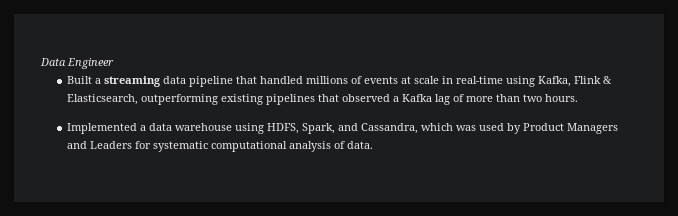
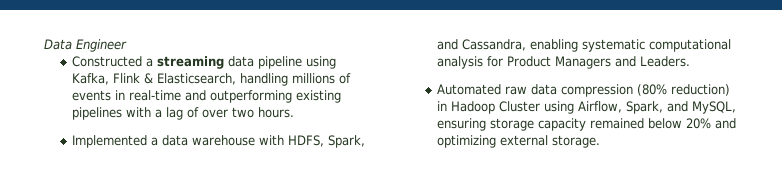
[67,76,93,84] Built -> [72,56,143,67] Constructed
[236,76,504,84] that handled millions of events at scale in real-time -> (303, 62) none
[141,94,521,105] outperforming existing pipelines that observed a Kafka lag of more than -> [240,73,352,86] [72,90,342,103] [72,107,229,120] handling millions of events in real-time and outperforming existing pipelines with a lag of over
[235,123,265,134] using -> [259,135,285,145] with
[421,123,619,134] [67,141,374,152] which was used by Product Managers and Leaders for systematic computational analysis of data. -> [530,39,732,52] [437,56,691,69] [437,84,731,97] [437,101,737,114] [437,118,737,131] [437,135,601,148] enabling systematic computational analysis for Product Managers and Leaders. // Automated raw data compression (80% reduction) in Hadoop Cluster using Airflow, Spark, and MySQL, ensuring storage capacity remained below 20% and optimizing external storage.

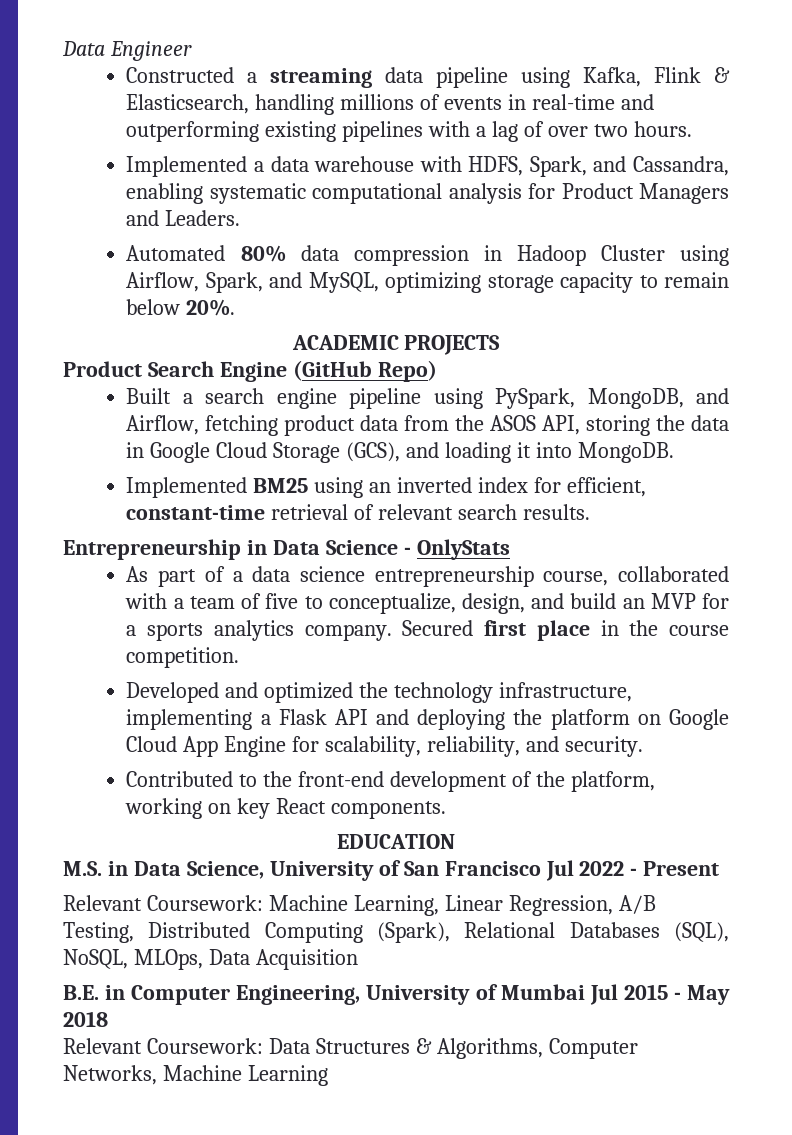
[505,86,528,95] raw -> [240,245,286,262] 80%
[637,84,731,96] (80% reduction) -> (469, 255) none
[437,118,487,131] ensuring -> [385,272,482,293] optimizing
[590,118,737,129] [437,135,601,148] remained below 20% and optimizing external storage. -> [639,272,729,288] [126,299,236,316] [291,335,501,355] [63,360,437,382] [126,388,729,409] [126,415,730,436] [126,442,674,463] [126,477,647,498] [126,504,591,520] [63,539,510,560] [126,566,730,587] [125,593,730,614] [126,620,730,641] [126,647,240,668] [126,682,633,703] [126,709,729,730] [126,736,644,757] [126,771,656,792] [125,798,447,819] [337,834,455,849] [63,860,720,881] [63,895,656,916] [63,922,729,943] [63,949,358,970] [63,984,731,1005] [63,1011,108,1027] [63,1038,638,1059] [63,1065,328,1086] to remain below 20%. // ACADEMIC PROJECTS // Product Search Engine (GitHub Repo) // Built a search engine pipeline using PySpark, MongoDB, and Airflow, fetching product data from the ASOS API, storing the data in Google Cloud Storage (GCS), and loading it into MongoDB. // Implemented BM25 using an inverted index for efficient, constant-time retrieval of relevant search results. // Entrepreneurship in Data Science - OnlyStats // As part of a data science entrepreneurship course, collaborated with a team of five to conceptualize, design, and build an MVP for a sports analytics company. Secured first place in the course competition. // Developed and optimized the technology infrastructure, implementing a Flask API and deploying the platform on Google Cloud App Engine for scalability, reliability, and security. // Contributed to the front-end development of the platform, working on key React components. // EDUCATION // M.S. in Data Science, University of San Francisco Jul 2022 - Present // Relevant Coursework: Machine Learning, Linear Regression, A/B Testing, Distributed Computing (Spark), Relational Databases (SQL), NoSQL, MLOps, Data Acquisition // B.E. in Computer Engineering, University of Mumbai Jul 2015 - May 2018 // Relevant Coursework: Data Structures & Algorithms, Computer Networks, Machine Learning

